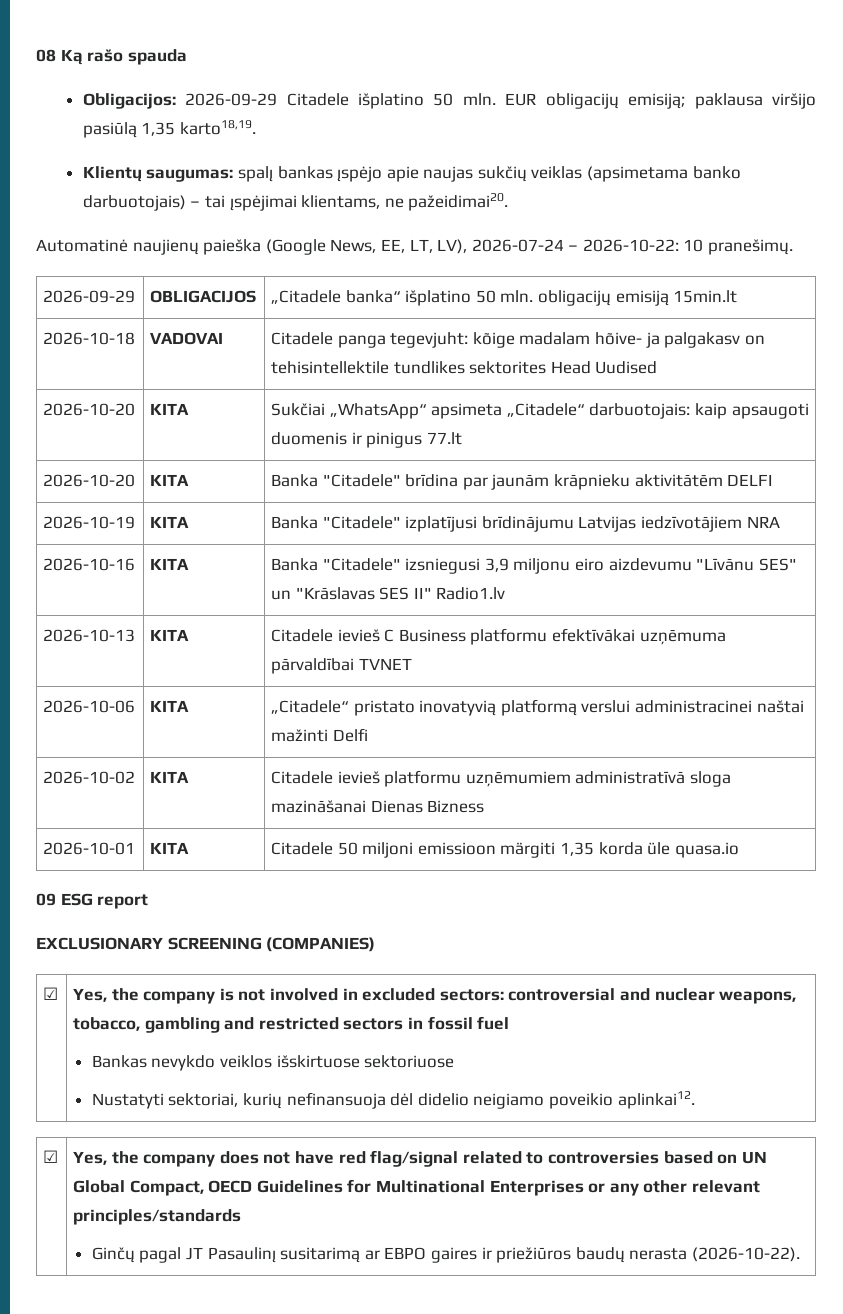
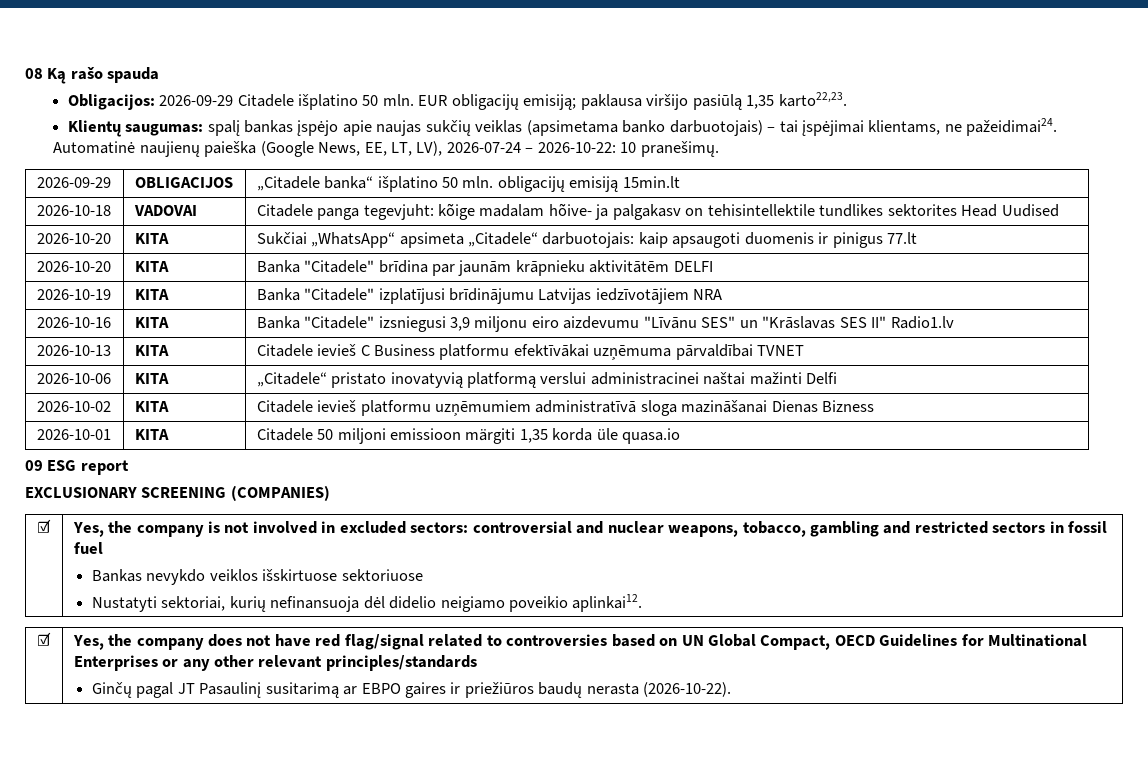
[179,120,256,135] karto18,19. -> [778,92,847,107] karto22,23.
[408,193,509,211] pažeidimai20. -> [966,118,1058,136] pažeidimai24.

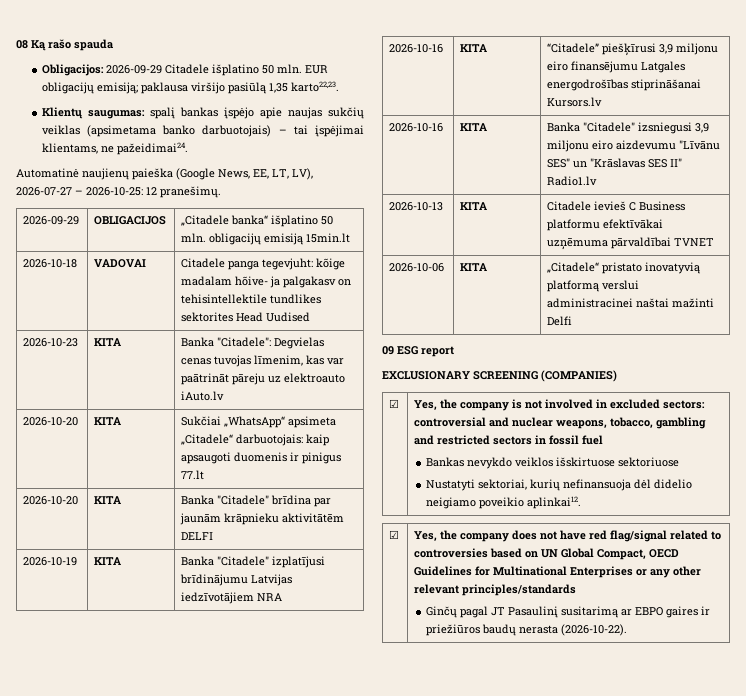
[446,142,637,153] 2026-07-24 – 2026-10-22: 10 -> [16,187,157,196] 2026-07-27 – 2026-10-25: 12
(1059, 210) none -> [23,338,79,347] [94,338,122,346] [181,337,325,349] [181,355,345,367] [181,373,346,385] [181,391,225,401] // 2026-10-23 | KITA | Banka "Citadele": Degvielas cenas tuvojas līmenim, kas var paātrināt pāreju uz elektroauto iAuto.lv
(723, 294) none -> [389,44,444,53] [460,44,488,52] [547,43,719,56] [547,61,686,73] [547,79,702,91] [547,97,603,107] // 2026-10-16 | KITA | “Citadele” piešķīrusi 3,9 miljonu eiro finansējumu Latgales energodrošības stiprināšanai Kursors.lv
[36,401,111,412] [134,401,169,412] [256,400,875,416] [36,429,111,440] [134,429,169,440] [256,428,681,444] // 2026-10-02 | KITA | Citadele ievieš platformu uzņēmumiem administratīvā sloga mazināšanai Dienas Bizness // 2026-10-01 | KITA | Citadele 50 miljoni emissioon märgiti 1,35 korda üle quasa.io -> (573, 321) none

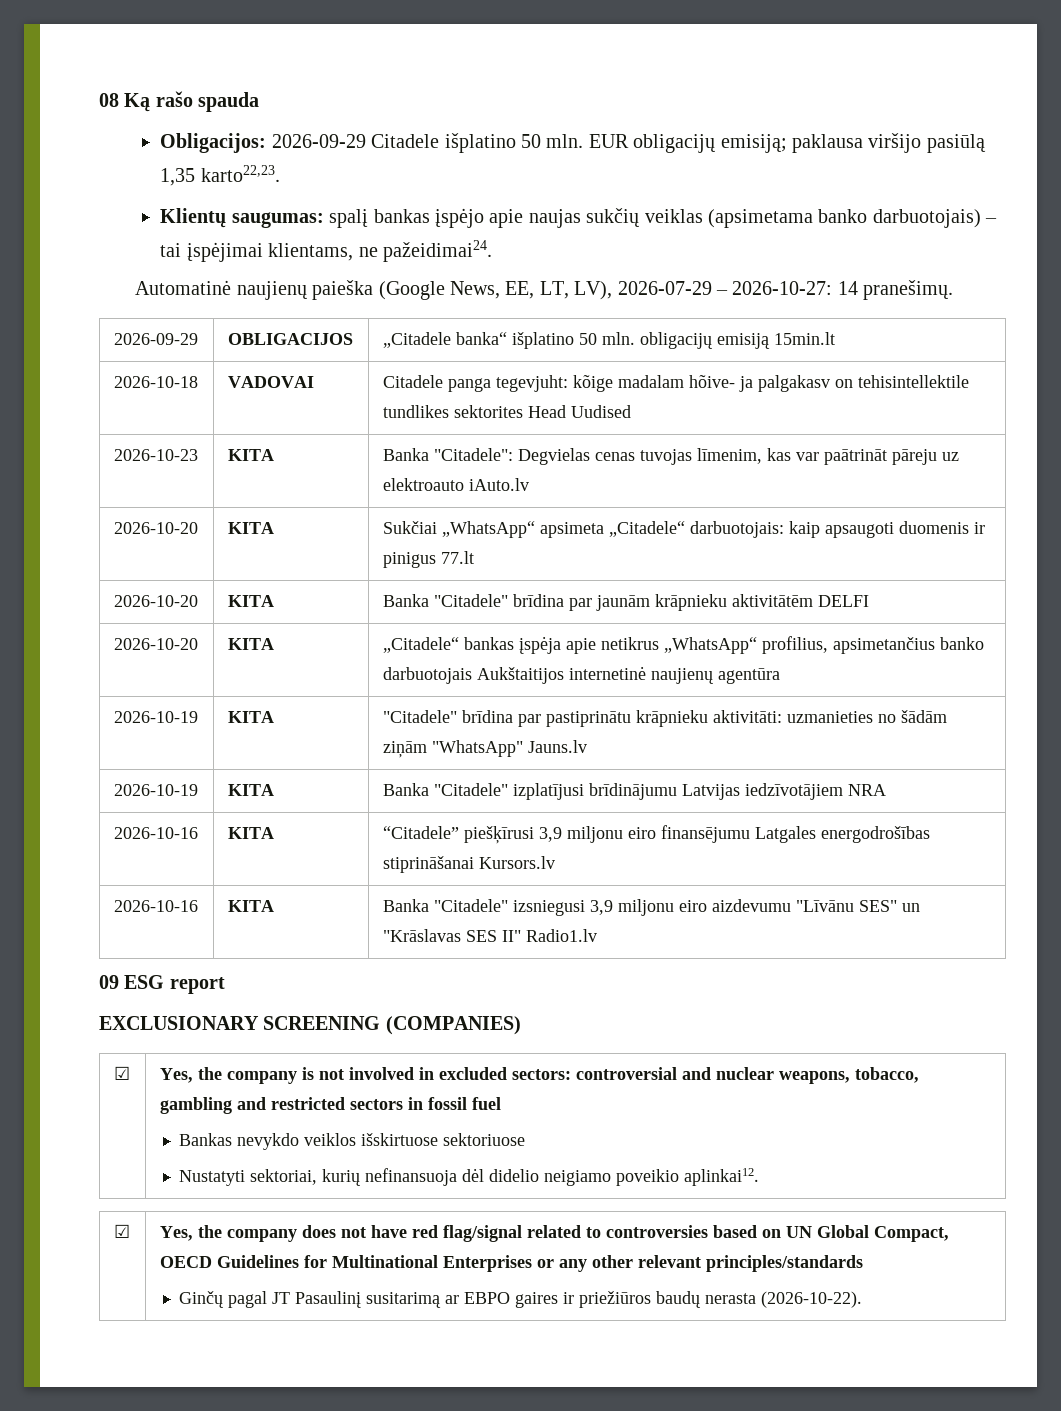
[16,187,157,196] 2026-07-27 – 2026-10-25: 12 -> [617,281,858,295] 2026-07-29 – 2026-10-27: 14
(214, 536) none -> [113,638,198,650] [227,638,274,650] [382,636,984,654] [382,666,780,684] [113,711,198,723] [227,711,274,723] [382,710,947,727] [382,740,587,758] // 2026-10-20 | KITA | „Citadele“ bankas įspėja apie netikrus „WhatsApp“ profilius, apsimetančius banko darbuotojais Aukštaitijos internetinė naujienų agentūra // 2026-10-19 | KITA | "Citadele" brīdina par pastiprinātu krāpnieku aktivitāti: uzmanieties no šādām ziņām "WhatsApp" Jauns.lv
[389,202,444,211] [460,202,488,210] [547,201,686,211] [547,219,664,231] [547,237,715,250] [389,263,445,272] [460,263,488,271] [547,262,702,274] [547,280,640,292] [547,298,715,308] [547,316,573,326] // 2026-10-13 | KITA | Citadele ievieš C Business platformu efektīvākai uzņēmuma pārvaldībai TVNET // 2026-10-06 | KITA | „Citadele“ pristato inovatyvią platformą verslui administracinei naštai mažinti Delfi -> (597, 935) none

